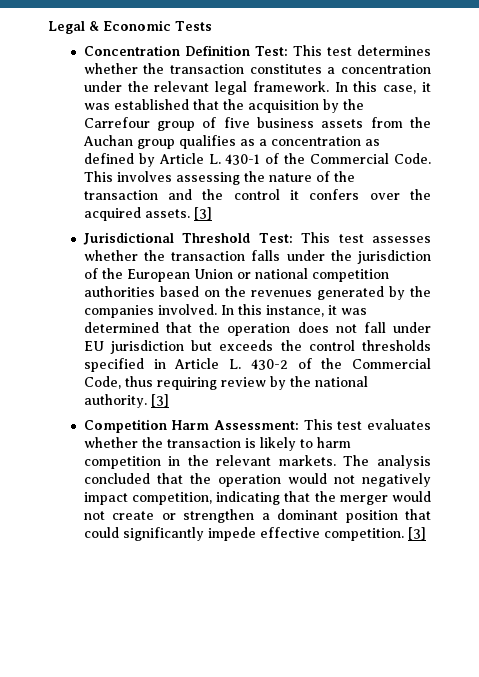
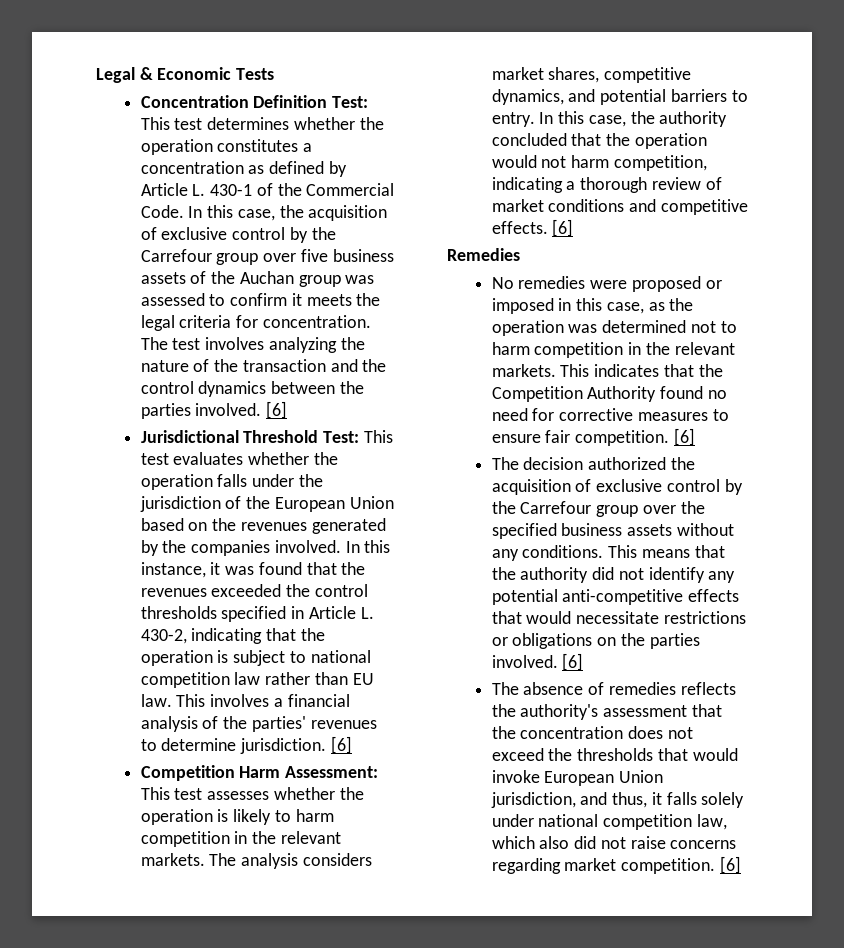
[170,64,245,74] transaction -> [140,139,213,155] operation
[83,81,431,95] [83,99,364,113] [83,117,431,131] [82,135,361,149] under the relevant legal framework. In this case, it was established that the acquisition by the Carrefour group of five business assets from the Auchan group qualifies as a concentration -> (244, 167) none
[83,171,240,185] This involves assessing -> [188,205,388,221] [140,227,336,243] [140,249,394,265] [140,271,375,287] [140,293,381,306] [140,315,371,331] [140,337,337,353] In this case, the acquisition of exclusive control by the Carrefour group over five business assets of the Auchan group was assessed to confirm it meets the legal criteria for concentration. The test involves analyzing
[290,189,431,200] [83,207,212,221] it confers over the acquired assets. [3] -> [198,381,364,397] [140,401,288,419] dynamics between the parties involved. [6]
[372,236,431,243] [83,250,246,261] assesses whether the transaction -> [173,452,338,465] [140,474,213,490] evaluates whether the operation
[236,268,389,282] [83,286,155,297] or national competition authorities -> (394, 502) none
[83,322,432,336] [83,340,274,354] determined that the operation does not fall under EU jurisdiction but exceeds -> [258,562,366,575] [140,584,282,597] found that the revenues exceeded
[250,358,431,370] [83,376,368,390] [83,394,169,408] 430-2 of the Commercial Code, thus requiring review by the national authority. [3] -> [140,628,325,644] [140,650,371,666] [140,672,374,688] [140,694,350,707] [140,716,377,732] [140,736,352,754] 430-2, indicating that the operation is subject to national competition law rather than EU law. This involves a financial analysis of the parties' revenues to determine jurisdiction. [6]
[367,419,431,430] [83,437,241,448] evaluates whether the transaction -> [207,787,364,800] [140,809,213,825] assesses whether the operation
(431, 462) none -> [302,853,372,866] [491,67,692,83] [491,89,748,105] [491,111,728,127] considers market shares, competitive dynamics, and potential barriers to entry. In this case, the authority
[362,473,431,487] [83,491,431,505] [83,509,431,523] [83,527,426,541] negatively impact competition, indicating that the merger would not create or strengthen a dominant position that could significantly impede effective competition. [3] -> [571,155,707,171] [491,177,722,193] [491,199,748,215] [491,219,574,237] [447,248,520,261] [491,276,722,292] [491,298,694,314] [491,320,737,336] [491,342,735,358] [491,364,723,377] [491,386,727,402] [491,408,729,421] [491,428,695,446] [491,457,695,470] [491,479,743,495] [491,501,705,517] [491,523,734,539] [491,545,725,561] [491,567,736,583] [491,589,740,605] [491,611,746,624] [491,633,700,649] [491,653,584,671] [491,682,736,695] [491,704,722,720] [491,726,693,739] [491,748,738,761] [491,770,664,786] [490,792,745,808] [491,814,727,830] [491,836,737,849] [491,856,741,874] harm competition, indicating a thorough review of market conditions and competitive effects. [6] // Remedies // No remedies were proposed or imposed in this case, as the operation was determined not to harm competition in the relevant markets. This indicates that the Competition Authority found no need for corrective measures to ensure fair competition. [6] // The decision authorized the acquisition of exclusive control by the Carrefour group over the specified business assets without any conditions. This means that the authority did not identify any potential anti-competitive effects that would necessitate restrictions or obligations on the parties involved. [6] // The absence of remedies reflects the authority's assessment that the concentration does not exceed the thresholds that would invoke European Union jurisdiction, and thus, it falls solely under national competition law, which also did not raise concerns regarding market competition. [6]

